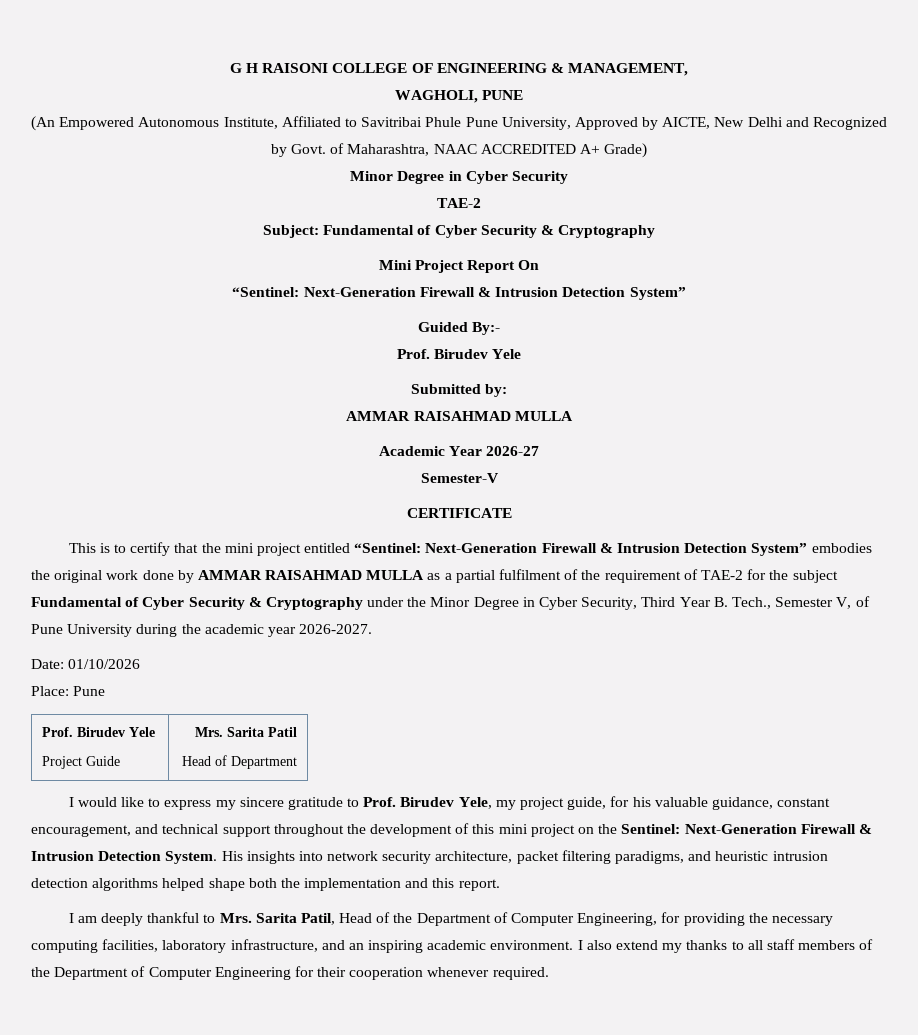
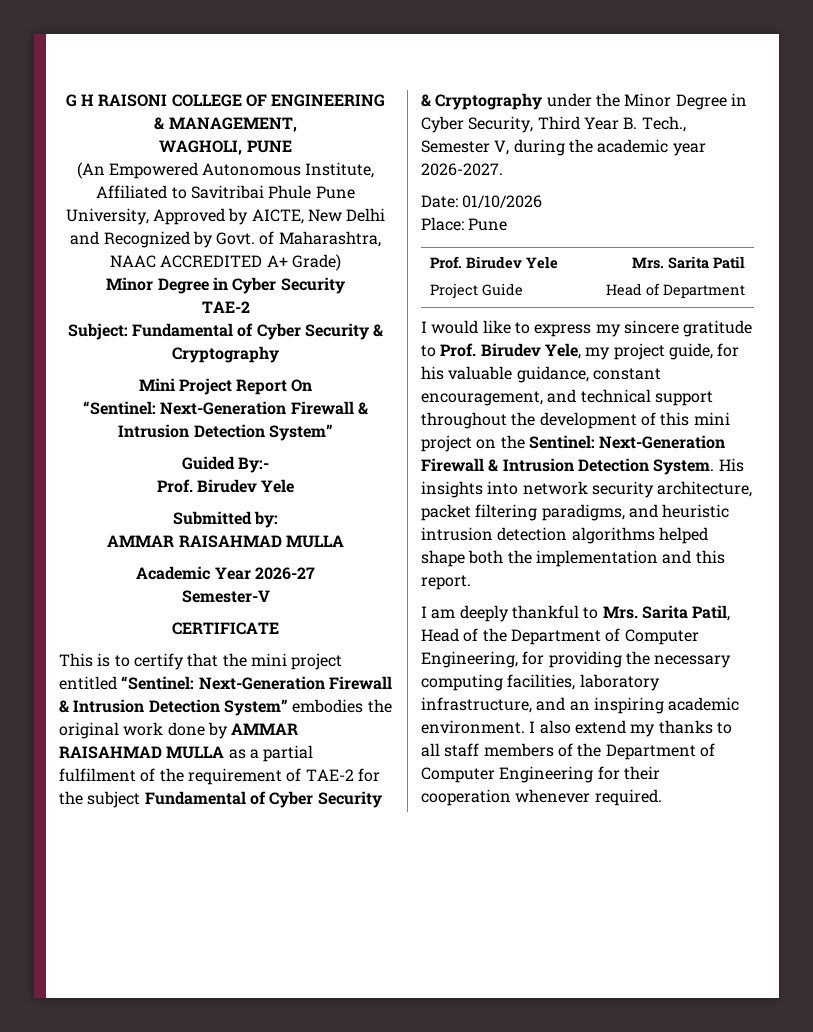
[855,596,870,607] [31,624,133,637] of Pune University -> (510, 147) none

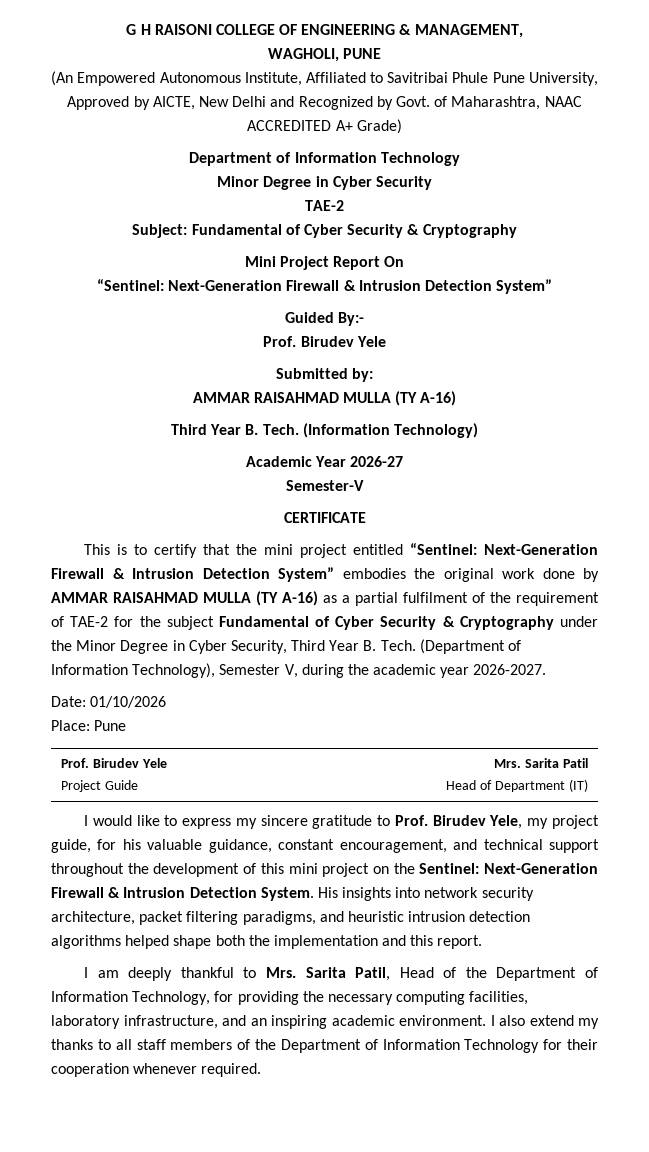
(341, 262) none -> [189,152,460,166] // Department of Information Technology
(344, 541) none -> [395,391,457,406] [171,423,478,438] (TY A-16) // Third Year B. Tech. (Information Technology)
(225, 752) none -> [256,591,318,606] (TY A-16)
[641,116,686,132] Tech., -> [380,639,522,654] [51,663,216,678] Tech. (Department of Information Technology),
(745, 291) none -> [568,779,588,792] (IT)
[624,629,699,645] [421,651,518,668] Computer Engineering, -> [51,991,211,1005] Information Technology,
[421,766,594,783] Computer Engineering -> [382,1039,540,1053] Information Technology

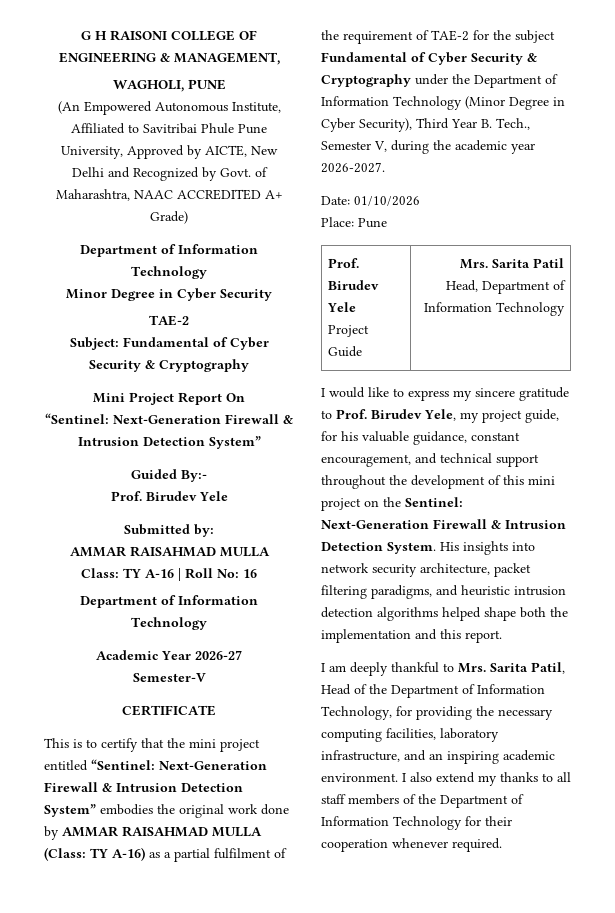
[395,391,457,406] [171,423,478,438] (TY A-16) // Third Year B. Tech. (Information Technology) -> [81,568,257,581] [80,595,258,608] [131,617,207,630] // Class: TY A-16 | Roll No: 16 // Department of Information Technology
[256,591,278,606] (TY -> [44,847,108,861] (Class: TY
[76,639,522,654] [51,663,216,678] Minor Degree in Cyber Security, Third Year B. Tech. (Department of Information Technology), -> [474,74,558,88] [321,96,565,110] [321,118,530,132] Department of Information Technology (Minor Degree in Cyber Security), Third Year B. Tech.,
[446,779,588,792] Head of Department (IT) -> [446,280,567,294] [424,302,566,316] Head, Department of Information Technology

